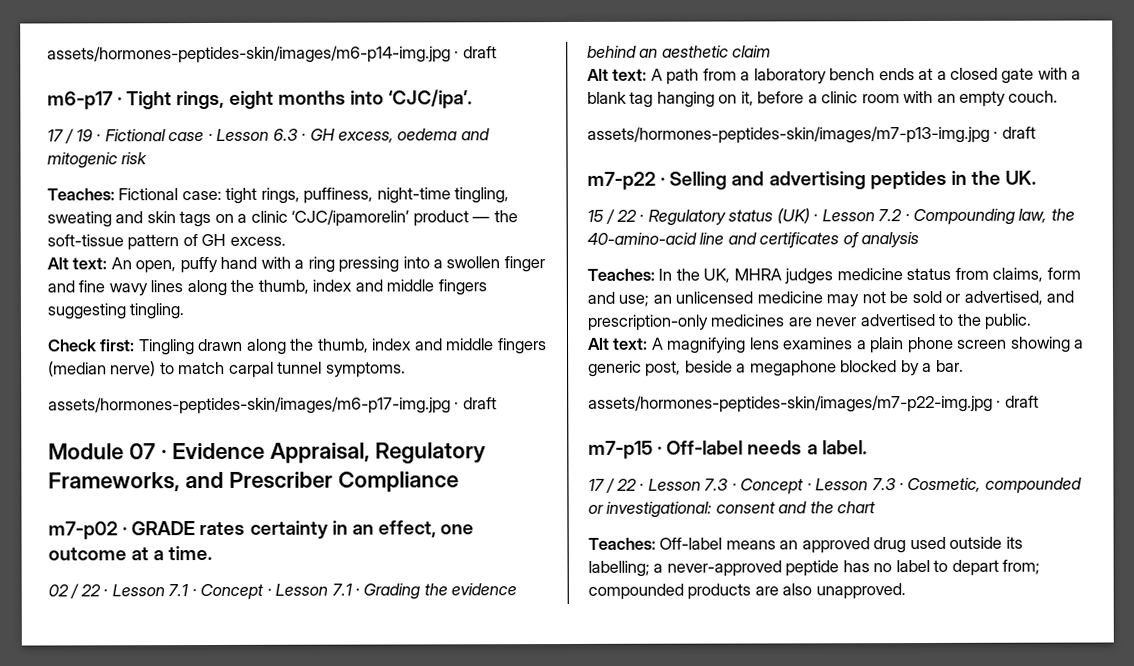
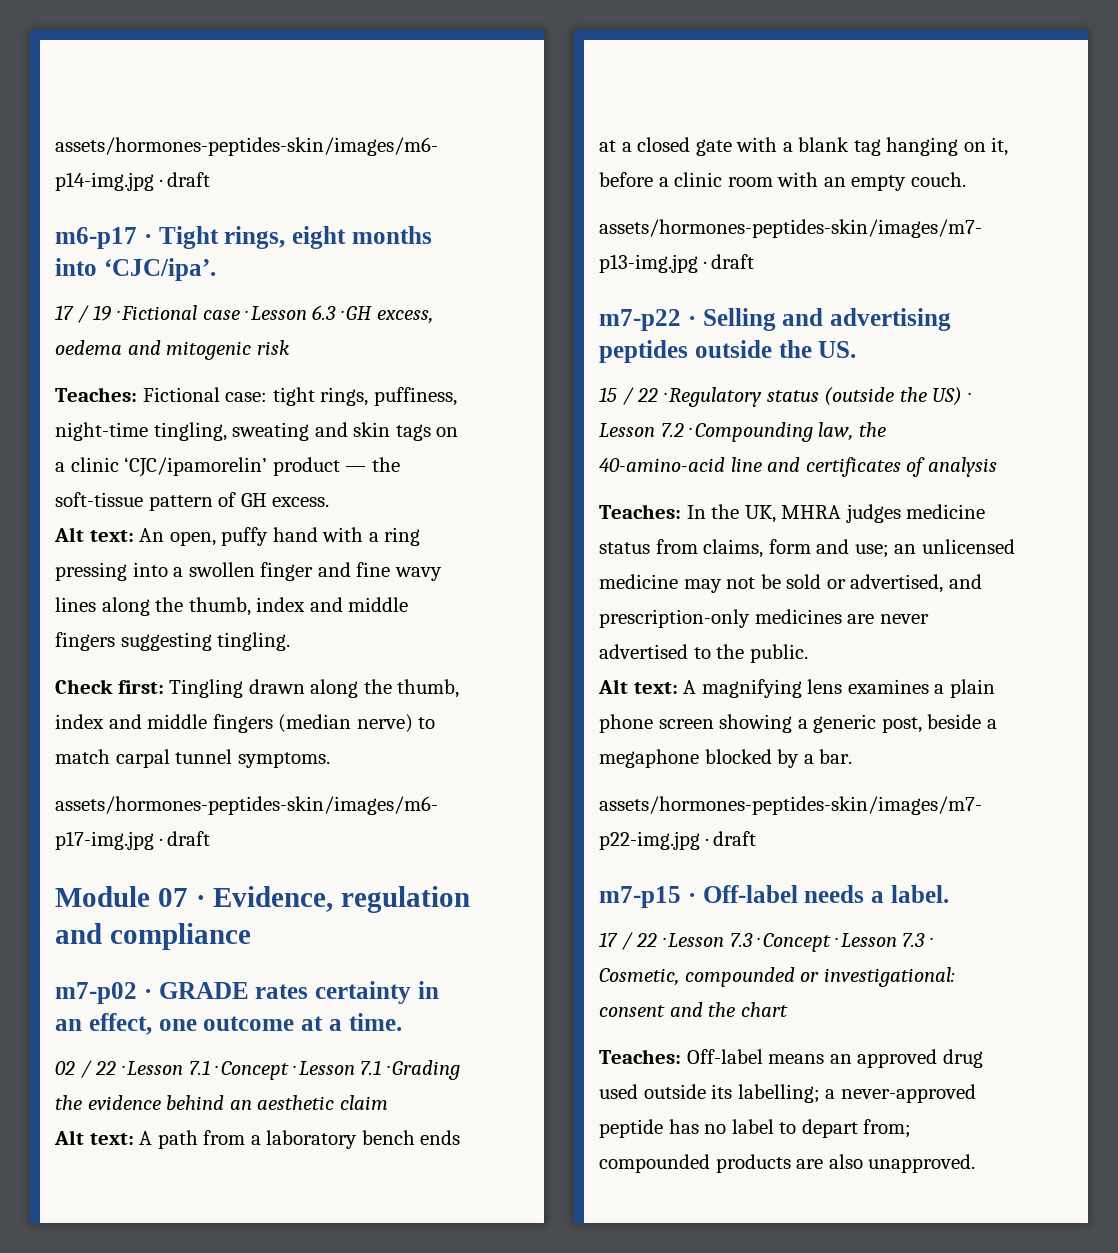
[171,442,486,464] [48,471,459,493] Evidence Appraisal, Regulatory Frameworks, and Prescriber Compliance -> [213,886,471,913] [55,923,251,950] Evidence, regulation and compliance
[950,170,1037,185] in the UK. -> [694,340,857,358] outside the US.
[776,208,810,224] (UK) -> [824,387,963,406] (outside the US)

